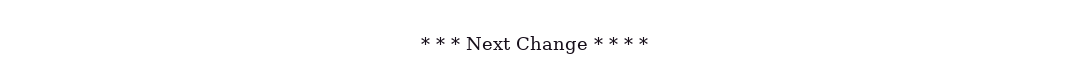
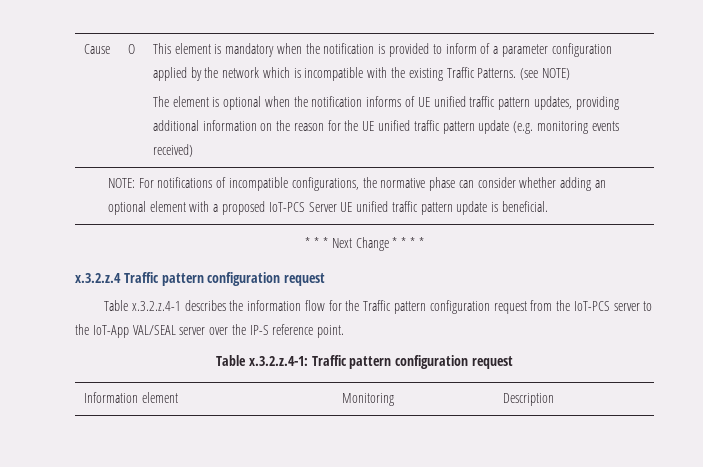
(421, 43) none -> [83,44,110,54] [127,44,135,54] [152,43,612,57] [152,67,570,81] [152,96,619,110] [152,120,619,134] [152,144,193,157] [107,177,607,191] [107,201,549,215] Cause | O | This element is mandatory when the notification is provided to inform of a parameter configuration applied by the network which is incompatible with the existing Traffic Patterns. (see NOTE) // The element is optional when the notification informs of UE unified traffic pattern updates, providing additional information on the reason for the UE unified traffic pattern update (e.g. monitoring events received) // NOTE: For notifications of incompatible configurations, the normative phase can consider whether adding an optional element with a proposed IoT-PCS Server UE unified traffic pattern update is beneficial. //
(648, 43) none -> [75,272,326,286] [104,300,653,314] [75,324,345,338] [216,355,513,369] [83,392,178,403] [341,393,394,406] [502,393,554,406] // x.3.2.z.4 Traffic pattern configuration request // Table x.3.2.z.4-1 describes the information flow for the Traffic pattern configuration request from the IoT-PCS server to the IoT-App VAL/SEAL server over the IP-S reference point. // Table x.3.2.z.4-1: Traffic pattern configuration request // Information element | Monitoring | Description

